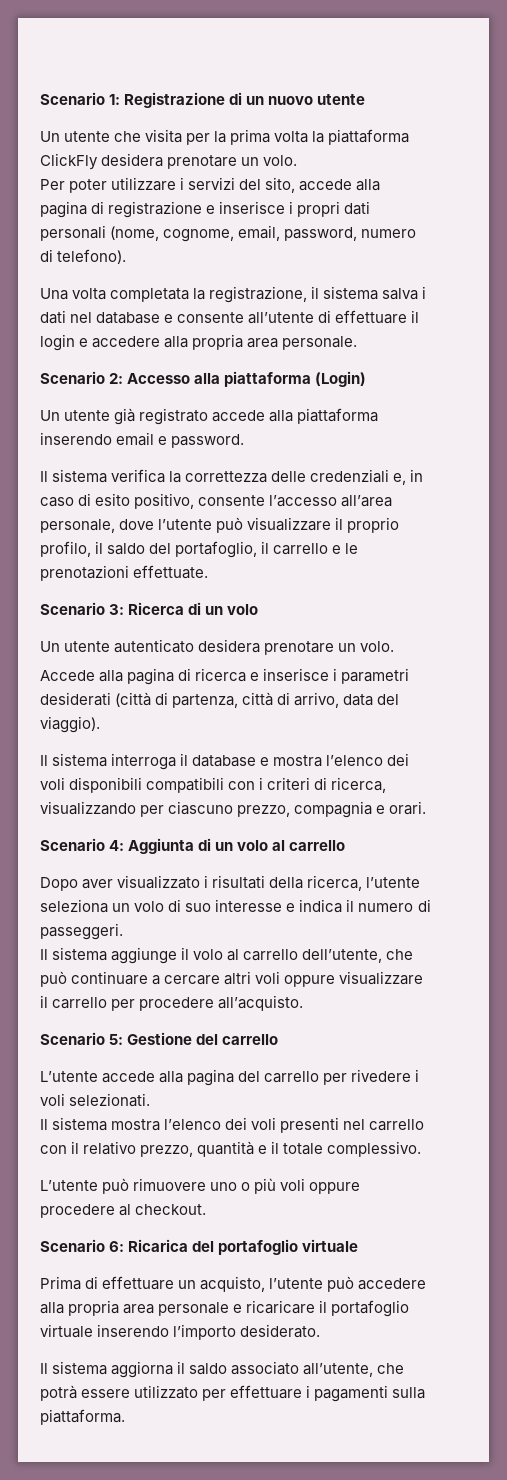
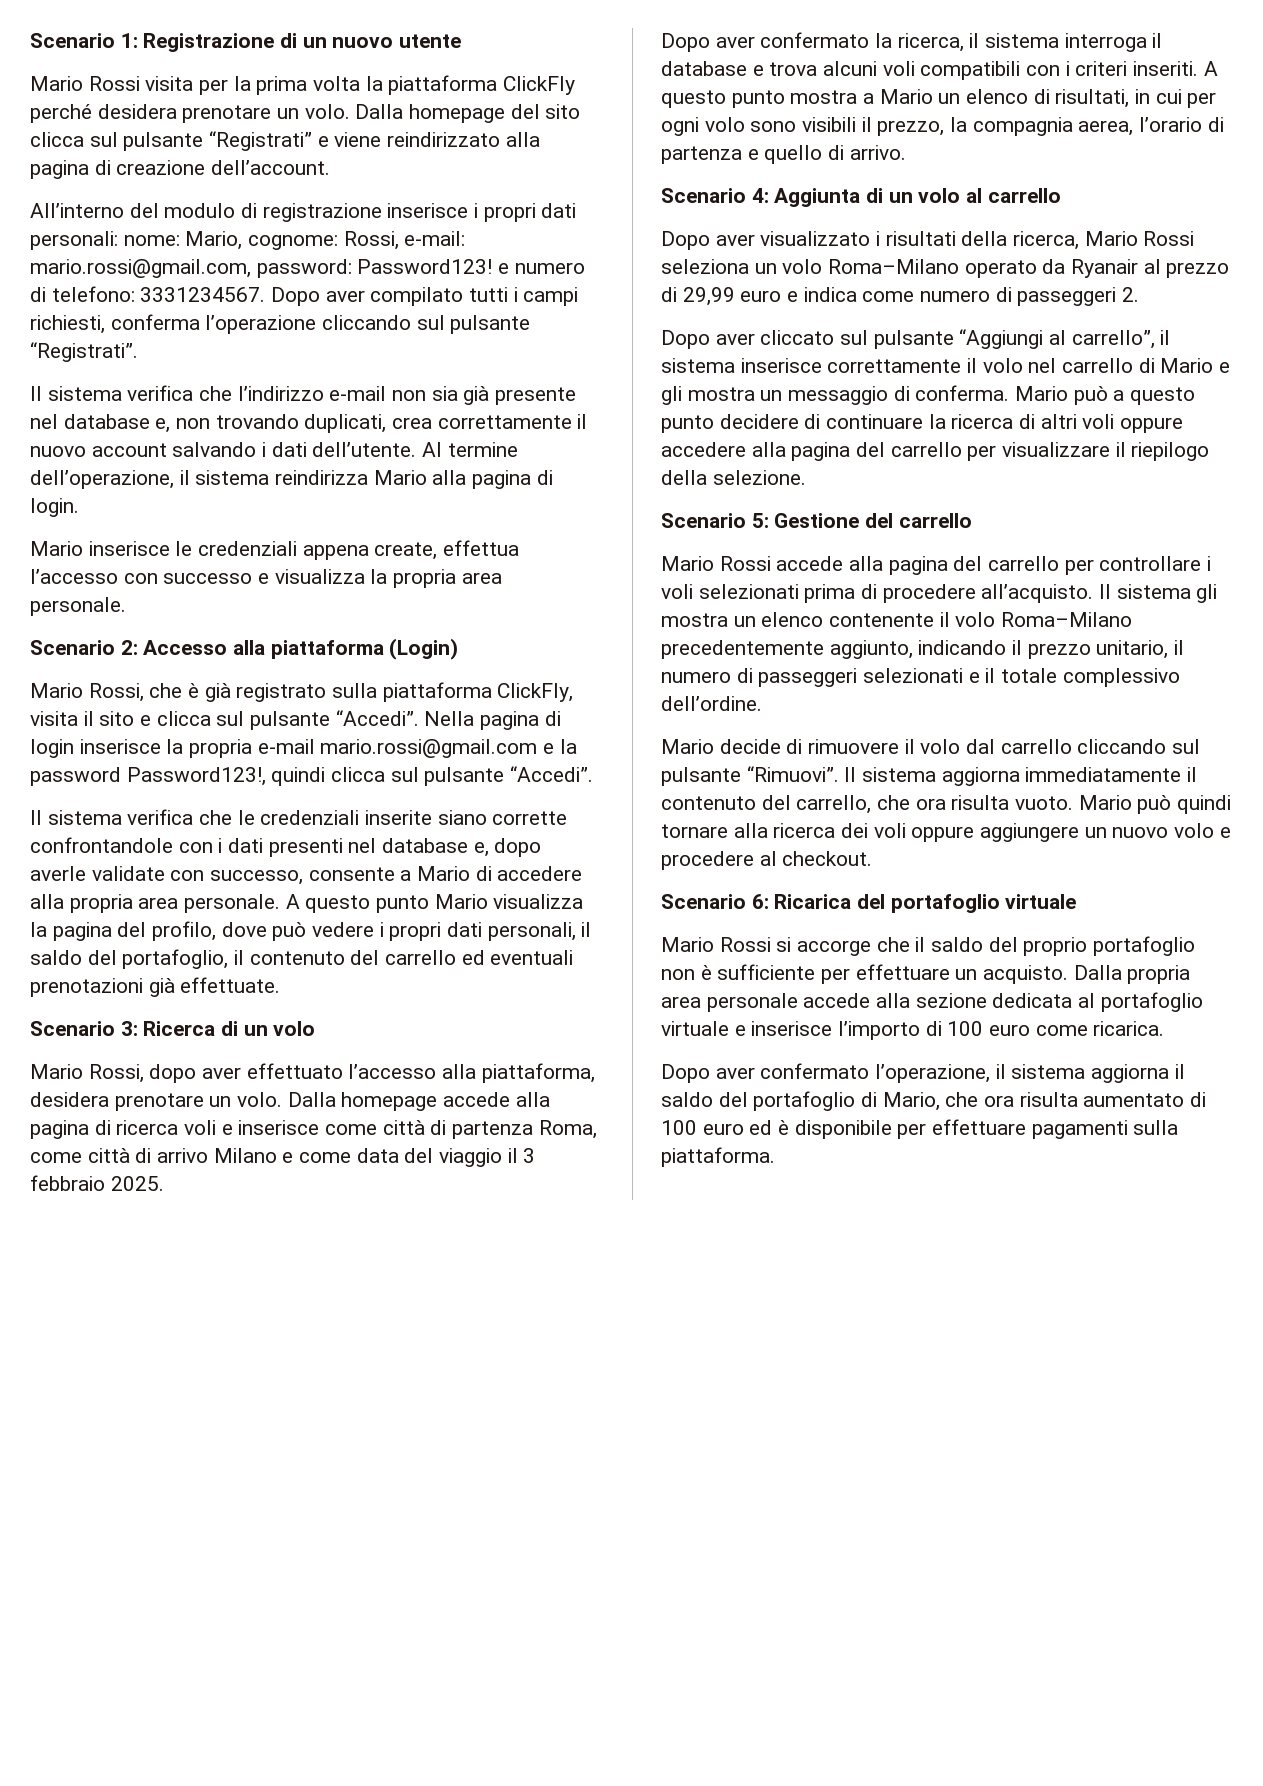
[40,131,142,142] Un utente che -> [30,76,140,91] Mario Rossi
[101,153,298,169] [40,177,381,193] [40,201,371,218] [40,225,417,242] [40,249,127,264] [40,286,427,303] [40,310,420,324] [40,334,189,351] desidera prenotare un volo. // Per poter utilizzare i servizi del sito, accede alla pagina di registrazione e inserisce i propri dati personali (nome, cognome, email, password, numero di telefono). // Una volta completata la registrazione, il sistema salva i dati nel database e consente all’utente di effettuare il login e accedere alla -> [30,104,581,123] [30,131,540,151] [30,160,331,179] [30,203,577,222] [30,231,466,250] [30,259,585,278] [30,286,579,306] [30,314,531,334] [30,342,138,362] [30,385,577,405] [30,414,588,433] [30,442,518,457] [30,470,553,489] [30,498,79,517] [30,540,520,560] [30,569,388,584] perché desidera prenotare un volo. Dalla homepage del sito clicca sul pulsante “Registrati” e viene reindirizzato alla pagina di creazione dell’account. // All’interno del modulo di registrazione inserisce i propri dati personali: nome: Mario, cognome: Rossi, e-mail: mario.rossi@gmail.com, password: Password123! e numero di telefono: 3331234567. Dopo aver compilato tutti i campi richiesti, conferma l’operazione cliccando sul pulsante “Registrati”. // Il sistema verifica che l’indirizzo e-mail non sia già presente nel database e, non trovando duplicati, crea correttamente il nuovo account salvando i dati dell’utente. Al termine dell’operazione, il sistema reindirizza Mario alla pagina di login. // Mario inserisce le credenziali appena create, effettua l’accesso con successo e visualizza la
[40,408,379,425] [40,432,245,448] [40,469,424,485] [40,493,393,509] [40,517,400,533] [40,541,91,557] Un utente già registrato accede alla piattaforma inserendo email e password. // Il sistema verifica la correttezza delle credenziali e, in caso di esito positivo, consente l’accesso all’area personale, dove l’utente può visualizzare il proprio profilo, -> [30,682,574,702] [30,710,561,730] [30,739,577,758] [30,766,594,786] [30,809,568,825] [30,837,542,857] [30,866,583,885] [30,894,584,913] [30,921,576,941] Mario Rossi, che è già registrato sulla piattaforma ClickFly, visita il sito e clicca sul pulsante “Accedi”. Nella pagina di login inserisce la propria e-mail mario.rossi@gmail.com e la password Password123!, quindi clicca sul pulsante “Accedi”. // Il sistema verifica che le credenziali inserite siano corrette confrontandole con i dati presenti nel database e, dopo averle validate con successo, consente a Mario di accedere alla propria area personale. A questo punto Mario visualizza la pagina del profilo, dove può vedere i propri dati personali,
[273,543,359,555] [40,565,129,581] carrello e le prenotazioni -> [249,950,574,965] [30,978,175,997] contenuto del carrello ed eventuali prenotazioni già
[40,639,395,655] [40,670,95,681] Un utente autenticato desidera prenotare un volo. // Accede -> [30,1063,595,1083] [30,1092,511,1111] Mario Rossi, dopo aver effettuato l’accesso alla piattaforma, desidera prenotare un volo. Dalla homepage accede
[250,668,410,684] [40,692,400,708] [40,716,100,733] [40,755,48,766] e inserisce i parametri desiderati (città di partenza, città di arrivo, data del viaggio). // Il -> [184,1120,597,1139] [30,1148,536,1167] [30,1175,164,1191] [661,32,980,52] voli e inserisce come città di partenza Roma, come città di arrivo Milano e come data del viaggio il 3 febbraio 2025. // Dopo aver confermato la ricerca, il
[273,753,410,767] [40,777,387,793] [40,801,427,818] mostra l’elenco dei voli disponibili compatibili con i criteri di ricerca, visualizzando per ciascuno prezzo, compagnia e orari. -> [769,61,1218,80] [661,89,1217,108] [661,117,1224,136] [661,145,906,164] trova alcuni voli compatibili con i criteri inseriti. A questo punto mostra a Mario un elenco di risultati, in cui per ogni volo sono visibili il prezzo, la compagnia aerea, l’orario di partenza e quello di arrivo.
[366,877,421,888] l’utente -> [1084,231,1195,246] Mario Rossi
[168,899,283,912] di suo interesse -> [828,259,1230,278] [661,287,782,306] Roma–Milano operato da Ryanair al prezzo di 29,99 euro
[346,899,431,912] [40,923,123,940] [40,947,414,964] [40,971,424,987] [40,995,304,1011] il numero di passeggeri. // Il sistema aggiunge il volo al carrello dell’utente, che può continuare a cercare altri voli oppure visualizzare il carrello per procedere all’acquisto. -> [862,287,1140,306] [661,329,1171,349] [661,358,1231,373] [661,385,1196,405] [661,414,1184,433] [661,442,1210,461] [661,470,806,485] come numero di passeggeri 2. // Dopo aver cliccato sul pulsante “Aggiungi al carrello”, il sistema inserisce correttamente il volo nel carrello di Mario e gli mostra un messaggio di conferma. Mario può a questo punto decidere di continuare la ricerca di altri voli oppure accedere alla pagina del carrello per visualizzare il riepilogo della selezione.
[40,1071,98,1082] L’utente -> [661,556,771,571] Mario Rossi
[351,1069,412,1082] rivedere -> [1099,556,1202,571] controllare
[69,1093,151,1107] [40,1117,425,1133] [40,1141,422,1157] [40,1178,361,1194] selezionati. // Il sistema mostra l’elenco dei voli presenti nel carrello con il relativo prezzo, quantità e il totale complessivo. // L’utente può rimuovere uno o più voli oppure -> [698,584,1218,603] [661,612,1133,627] [661,640,1185,659] [661,668,1180,687] [661,696,762,711] [661,739,1201,754] [661,766,1198,786] [661,795,1232,814] [661,823,1231,842] selezionati prima di procedere all’acquisto. Il sistema gli mostra un elenco contenente il volo Roma–Milano precedentemente aggiunto, indicando il prezzo unitario, il numero di passeggeri selezionati e il totale complessivo dell’ordine. // Mario decide di rimuovere il volo dal carrello cliccando sul pulsante “Rimuovi”. Il sistema aggiorna immediatamente il contenuto del carrello, che ora risulta vuoto. Mario può quindi tornare alla ricerca dei voli oppure aggiungere un nuovo volo e
[40,1276,427,1292] [40,1300,410,1317] [40,1324,321,1340] [40,1361,405,1378] [40,1385,311,1401] Prima di effettuare un acquisto, l’utente può accedere alla propria area personale e ricaricare il portafoglio virtuale inserendo l’importo desiderato. // Il sistema aggiorna il saldo associato all’utente, che potrà essere utilizzato per effettuare i -> [661,936,1196,956] [661,964,1191,984] [661,992,1203,1012] [661,1021,1165,1040] [661,1063,1185,1083] [661,1091,1207,1111] [661,1119,1027,1139] Mario Rossi si accorge che il saldo del proprio portafoglio non è sufficiente per effettuare un acquisto. Dalla propria area personale accede alla sezione dedicata al portafoglio virtuale e inserisce l’importo di 100 euro come ricarica. // Dopo aver confermato l’operazione, il sistema aggiorna il saldo del portafoglio di Mario, che ora risulta aumentato di 100 euro ed è disponibile per effettuare

